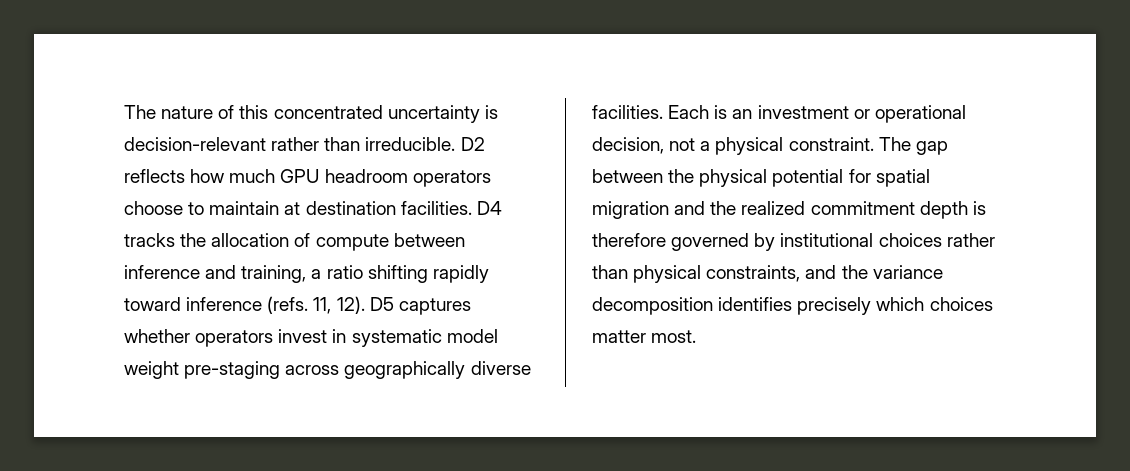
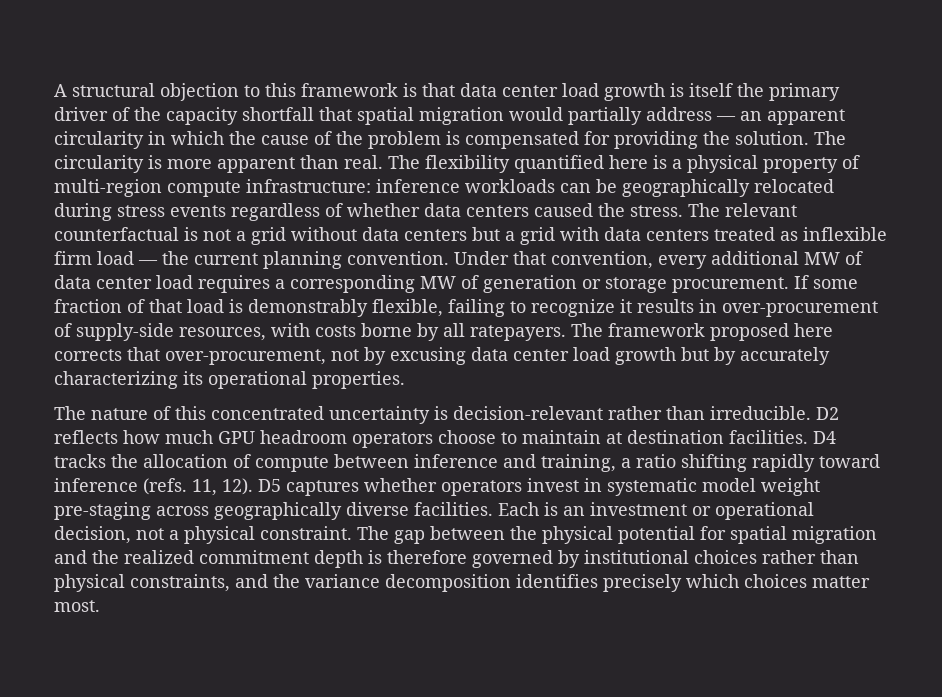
(124, 112) none -> [54,83,840,101] [54,107,845,125] [54,131,846,149] [54,155,860,173] [54,179,834,197] [54,203,797,221] [54,227,887,245] [54,251,863,269] [54,275,858,293] [54,299,878,317] [54,323,833,341] [54,347,830,365] [54,371,405,389] A structural objection to this framework is that data center load growth is itself the primary driver of the capacity shortfall that spatial migration would partially address — an apparent circularity in which the cause of the problem is compensated for providing the solution. The circularity is more apparent than real. The flexibility quantified here is a physical property of multi-region compute infrastructure: inference workloads can be geographically relocated during stress events regardless of whether data centers caused the stress. The relevant counterfactual is not a grid without data centers but a grid with data centers treated as inflexible firm load — the current planning convention. Under that convention, every additional MW of data center load requires a corresponding MW of generation or storage procurement. If some fraction of that load is demonstrably flexible, failing to recognize it results in over-procurement of supply-side resources, with costs borne by all ratepayers. The framework proposed here corrects that over-procurement, not by excusing data center load growth but by accurately characterizing its operational properties. //

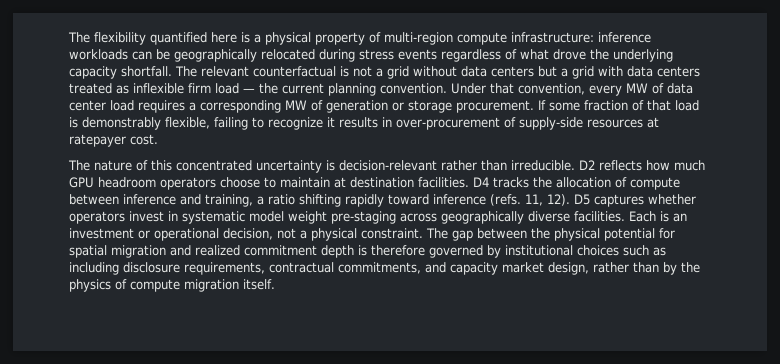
[54,83,840,101] [54,107,845,125] [54,131,846,149] [54,155,383,173] A structural objection to this framework is that data center load growth is itself the primary driver of the capacity shortfall that spatial migration would partially address — an apparent circularity in which the cause of the problem is compensated for providing the solution. The circularity is more apparent than real. -> (68, 37) none
[347,203,683,217] whether data centers caused the stress. -> [520,49,673,62] [69,66,172,79] what drove the underlying capacity shortfall.
[711,251,799,265] additional -> (622, 90) none
[179,323,833,341] [54,347,830,365] [54,371,405,389] resources, with costs borne by all ratepayers. The framework proposed here corrects that over-procurement, not by excusing data center load growth but by accurately characterizing its operational properties. -> [587,117,659,128] [69,134,158,147] resources at ratepayer cost.
[92,550,119,564] the -> (191, 250) none
[762,550,859,564] [54,574,870,592] [54,600,100,612] rather than physical constraints, and the variance decomposition identifies precisely which choices matter most. -> [623,245,666,256] [69,262,700,275] [69,279,275,292] such as including disclosure requirements, contractual commitments, and capacity market design, rather than by the physics of compute migration itself.

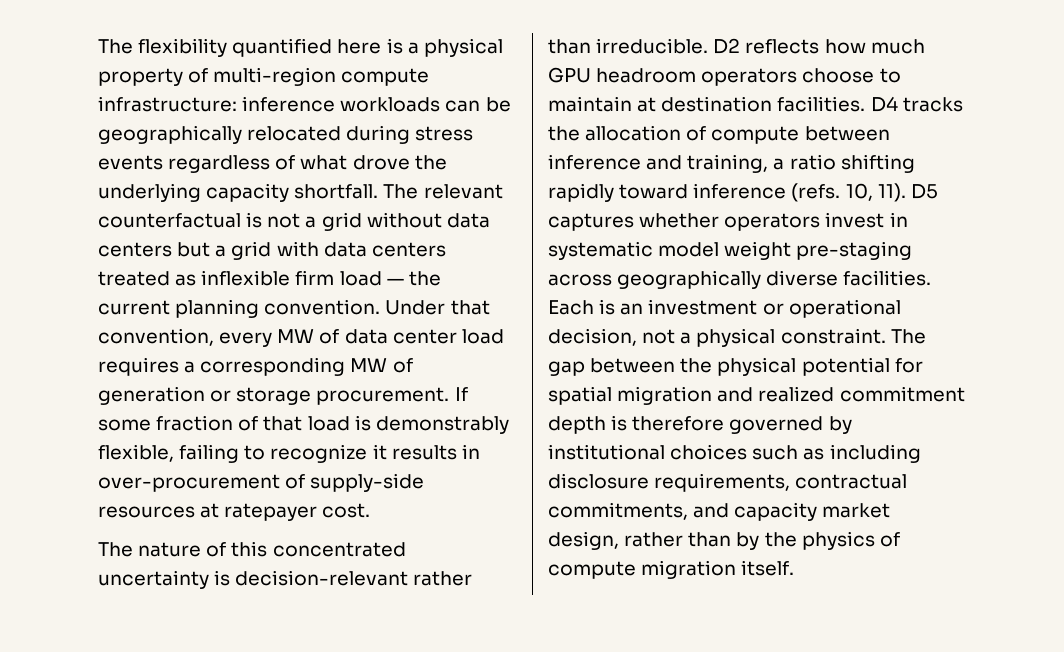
[525,194,570,206] 11, 12). -> [845,183,906,202] 10, 11).

